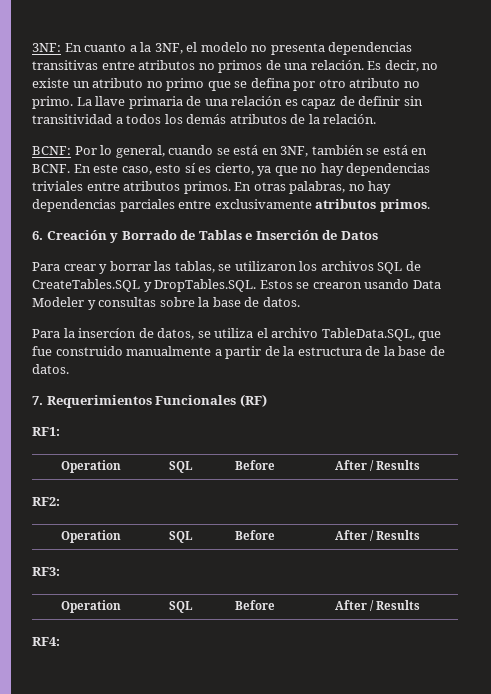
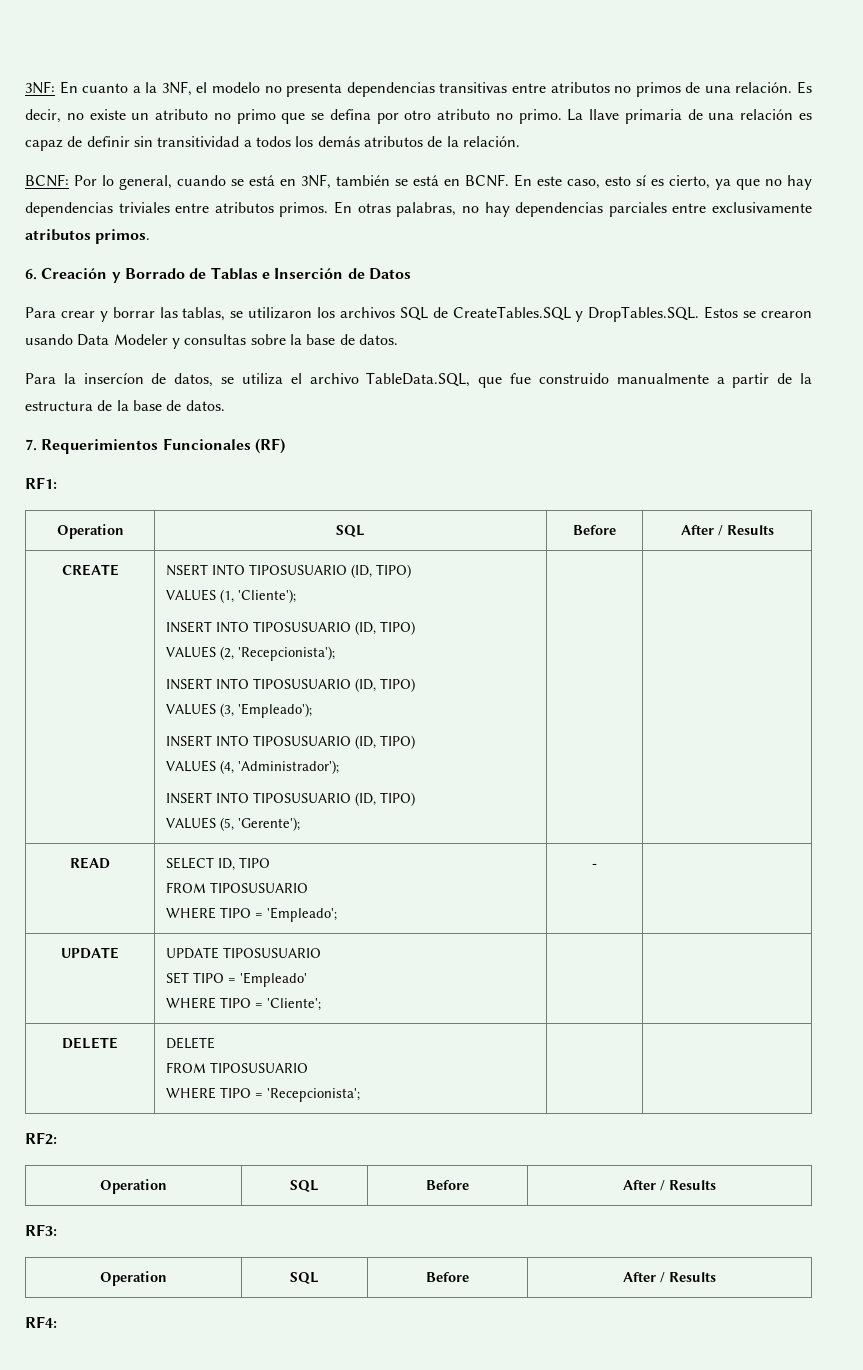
(421, 465) none -> [61,564,119,576] [165,564,411,578] [165,589,296,603] [165,621,415,635] [165,646,335,661] [165,678,415,692] [165,703,312,718] [165,735,415,749] [165,760,339,774] [165,792,415,806] [165,817,300,831] [70,857,110,869] [165,857,270,871] [165,882,308,893] [165,907,337,922] [592,863,597,868] [61,947,119,959] [165,947,321,959] [165,972,307,987] [165,997,321,1011] [62,1037,118,1049] [165,1037,215,1049] [165,1062,308,1073] [165,1087,360,1102] // CREATE | NSERT INTO TIPOSUSUARIO (ID, TIPO) // VALUES (1, 'Cliente'); // INSERT INTO TIPOSUSUARIO (ID, TIPO) // VALUES (2, 'Recepcionista'); // INSERT INTO TIPOSUSUARIO (ID, TIPO) // VALUES (3, 'Empleado'); // INSERT INTO TIPOSUSUARIO (ID, TIPO) // VALUES (4, 'Administrador'); // INSERT INTO TIPOSUSUARIO (ID, TIPO) // VALUES (5, 'Gerente'); | | // READ | SELECT ID, TIPO // FROM TIPOSUSUARIO // WHERE TIPO = 'Empleado'; | - | // UPDATE | UPDATE TIPOSUSUARIO // SET TIPO = 'Empleado' // WHERE TIPO = 'Cliente'; | | // DELETE | DELETE // FROM TIPOSUSUARIO // WHERE TIPO = 'Recepcionista'; | |

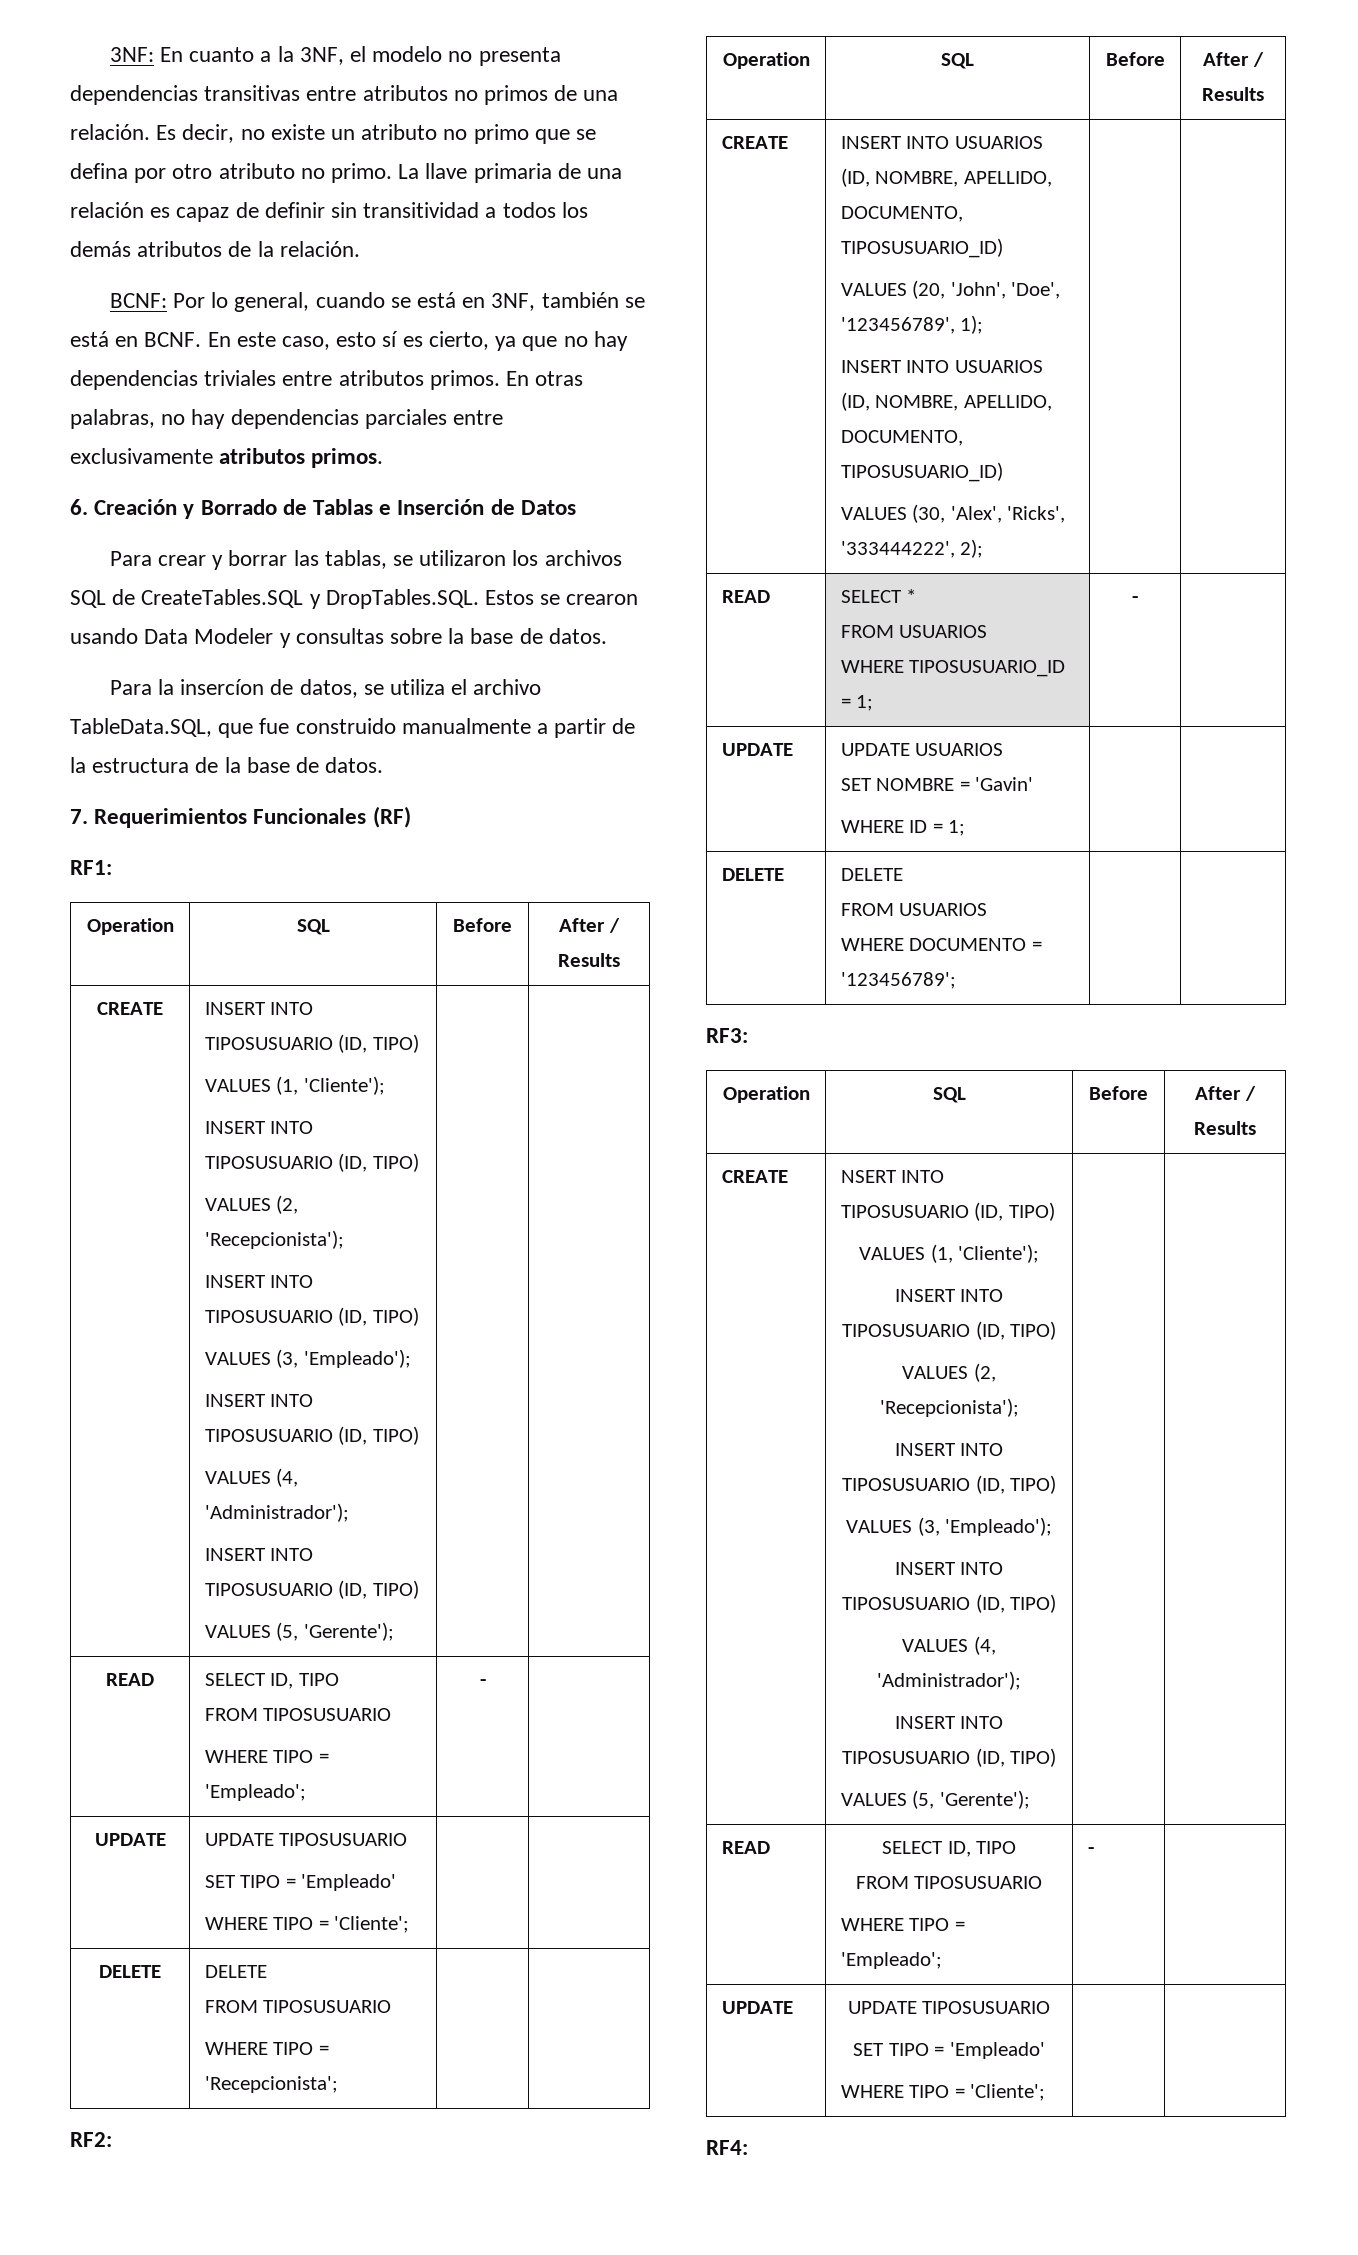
[165,564,208,576] NSERT -> [204,1002,265,1015] INSERT
(716, 1185) none -> [721,136,788,149] [840,136,1043,149] [840,168,1052,187] [840,206,963,222] [840,238,1003,258] [840,280,1061,299] [840,315,984,334] [840,360,1043,373] [840,392,1052,411] [840,430,963,446] [840,462,1003,482] [840,504,1066,523] [840,539,984,558] [721,590,770,603] [840,589,917,603] [840,625,988,638] [840,660,1066,677] [840,695,874,711] [1132,596,1138,603] [721,743,793,756] [840,743,1004,756] [840,777,1034,791] [840,820,966,836] [721,868,784,881] [840,868,903,881] [840,903,988,916] [840,938,1042,951] [840,972,956,989] // CREATE | INSERT INTO USUARIOS (ID, NOMBRE, APELLIDO, DOCUMENTO, TIPOSUSUARIO_ID) // VALUES (20, 'John', 'Doe', '123456789', 1); // INSERT INTO USUARIOS (ID, NOMBRE, APELLIDO, DOCUMENTO, TIPOSUSUARIO_ID) // VALUES (30, 'Alex', 'Ricks', '333444222', 2); | | // READ | SELECT * // FROM USUARIOS // WHERE TIPOSUSUARIO_ID = 1; | - | // UPDATE | UPDATE USUARIOS // SET NOMBRE = 'Gavin' // WHERE ID = 1; | | // DELETE | DELETE // FROM USUARIOS // WHERE DOCUMENTO = '123456789'; | |
(716, 1277) none -> [721,1170,788,1183] [840,1170,945,1183] [840,1202,1055,1221] [858,1244,1040,1263] [894,1289,1004,1302] [841,1321,1057,1340] [902,1363,996,1382] [879,1398,1019,1417] [894,1443,1004,1456] [841,1475,1057,1494] [845,1517,1053,1536] [894,1562,1004,1575] [841,1594,1057,1613] [902,1636,996,1655] [877,1671,1021,1690] [894,1716,1004,1729] [841,1748,1057,1767] [840,1790,1030,1809] [721,1841,770,1854] [881,1841,1017,1857] [855,1876,1043,1889] [840,1918,965,1931] [840,1952,942,1969] [1087,1847,1094,1854] [721,2001,793,2014] [847,2001,1051,2014] [853,2042,1045,2059] [840,2084,1046,2101] // CREATE | NSERT INTO TIPOSUSUARIO (ID, TIPO) // VALUES (1, 'Cliente'); // INSERT INTO TIPOSUSUARIO (ID, TIPO) // VALUES (2, 'Recepcionista'); // INSERT INTO TIPOSUSUARIO (ID, TIPO) // VALUES (3, 'Empleado'); // INSERT INTO TIPOSUSUARIO (ID, TIPO) // VALUES (4, 'Administrador'); // INSERT INTO TIPOSUSUARIO (ID, TIPO) // VALUES (5, 'Gerente'); | | // READ | SELECT ID, TIPO // FROM TIPOSUSUARIO // WHERE TIPO = 'Empleado'; | - | // UPDATE | UPDATE TIPOSUSUARIO // SET TIPO = 'Empleado' // WHERE TIPO = 'Cliente'; | |

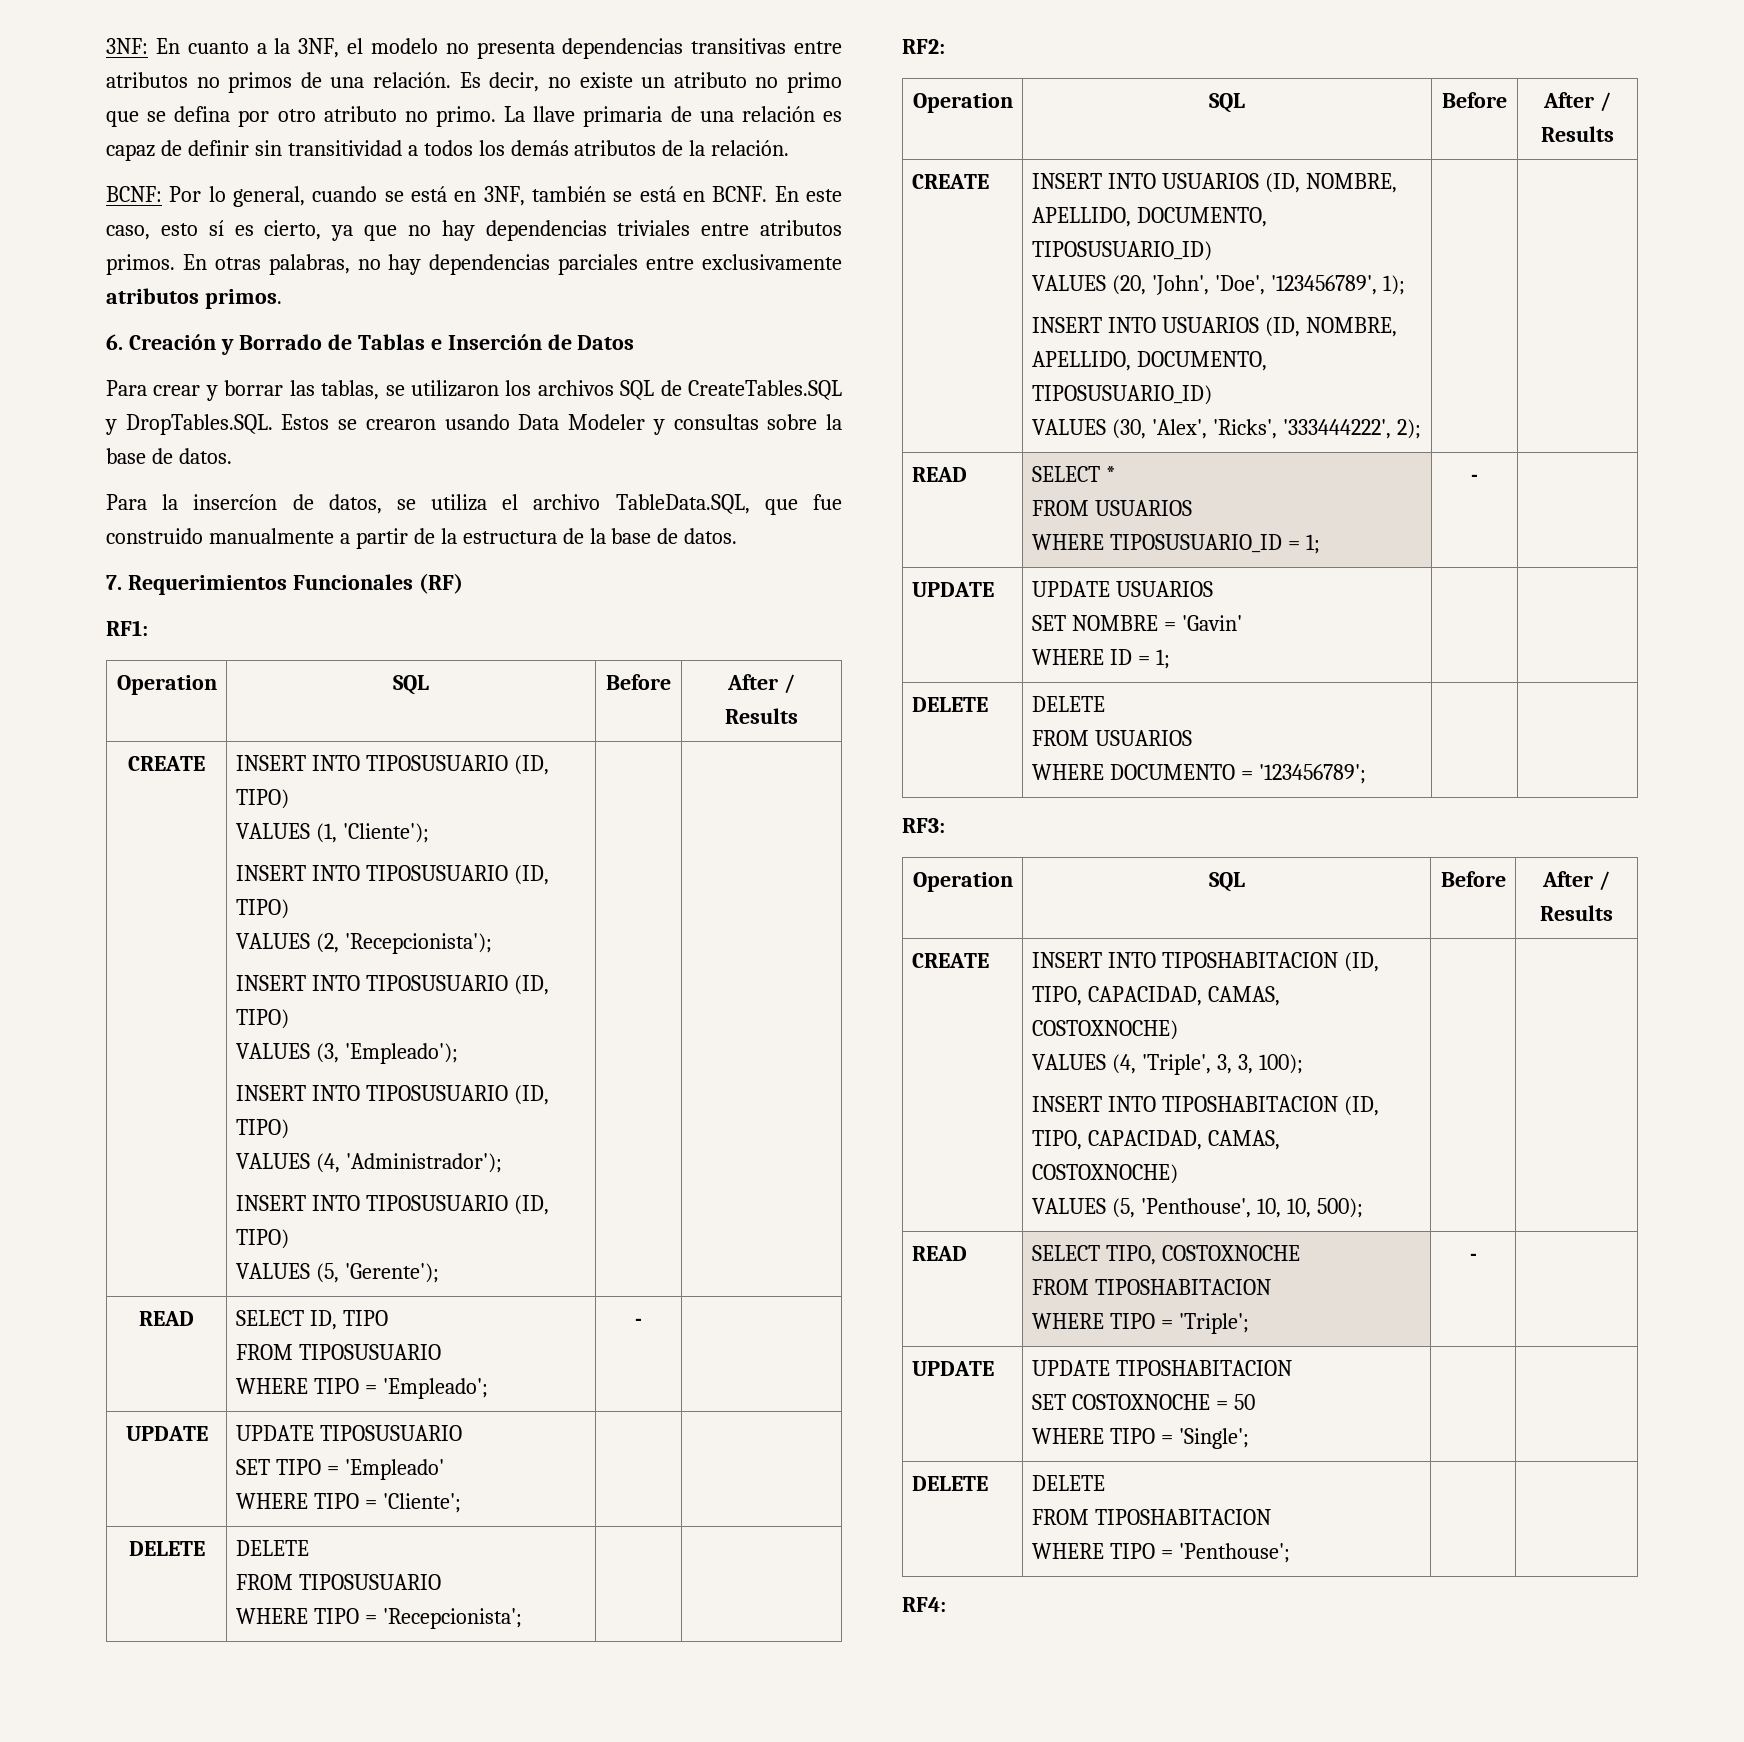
[840,1170,945,1183] [840,1202,1055,1221] [858,1244,1040,1263] [894,1289,1004,1302] [841,1321,1057,1340] [902,1363,996,1382] [879,1398,1019,1417] [894,1443,1004,1456] [841,1475,1057,1494] [845,1517,1053,1536] [894,1562,1004,1575] [841,1594,1057,1613] [902,1636,996,1655] [877,1671,1021,1690] [894,1716,1004,1729] [841,1748,1057,1767] [840,1790,1030,1809] [721,1841,770,1854] [881,1841,1017,1857] [855,1876,1043,1889] [840,1918,965,1931] [840,1952,942,1969] [1087,1847,1094,1854] [721,2001,793,2014] [847,2001,1051,2014] [853,2042,1045,2059] [840,2084,1046,2101] NSERT INTO TIPOSUSUARIO (ID, TIPO) // VALUES (1, 'Cliente'); // INSERT INTO TIPOSUSUARIO (ID, TIPO) // VALUES (2, 'Recepcionista'); // INSERT INTO TIPOSUSUARIO (ID, TIPO) // VALUES (3, 'Empleado'); // INSERT INTO TIPOSUSUARIO (ID, TIPO) // VALUES (4, 'Administrador'); // INSERT INTO TIPOSUSUARIO (ID, TIPO) // VALUES (5, 'Gerente'); | | // READ | SELECT ID, TIPO // FROM TIPOSUSUARIO // WHERE TIPO = 'Empleado'; | - | // UPDATE | UPDATE TIPOSUSUARIO // SET TIPO = 'Empleado' // WHERE TIPO = 'Cliente'; -> [1031,952,1379,972] [1031,986,1280,1006] [1031,1020,1178,1040] [1031,1054,1303,1075] [1031,1096,1379,1116] [1031,1130,1280,1150] [1031,1164,1178,1184] [1031,1198,1363,1218] [911,1246,967,1261] [1031,1245,1300,1265] [1031,1279,1271,1295] [1031,1313,1249,1334] [1469,1253,1477,1261] [911,1361,994,1376] [1031,1360,1292,1376] [1031,1394,1255,1410] [1031,1428,1249,1449] [911,1476,988,1491] [1031,1475,1105,1491] [1031,1509,1271,1525] [1031,1543,1290,1563] INSERT INTO TIPOSHABITACION (ID, TIPO, CAPACIDAD, CAMAS, COSTOXNOCHE) // VALUES (4, 'Triple', 3, 3, 100); // INSERT INTO TIPOSHABITACION (ID, TIPO, CAPACIDAD, CAMAS, COSTOXNOCHE) // VALUES (5, 'Penthouse', 10, 10, 500); | | // READ | SELECT TIPO, COSTOXNOCHE // FROM TIPOSHABITACION // WHERE TIPO = 'Triple'; | - | // UPDATE | UPDATE TIPOSHABITACION // SET COSTOXNOCHE = 50 // WHERE TIPO = 'Single'; | | // DELETE | DELETE // FROM TIPOSHABITACION // WHERE TIPO = 'Penthouse';

